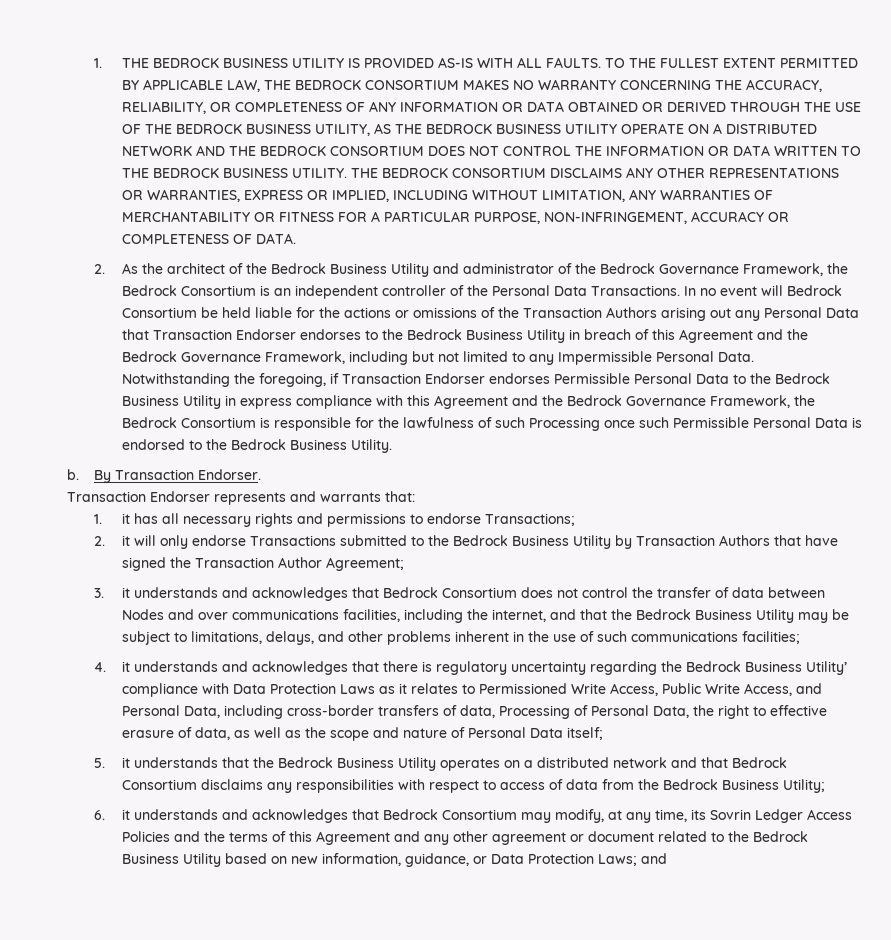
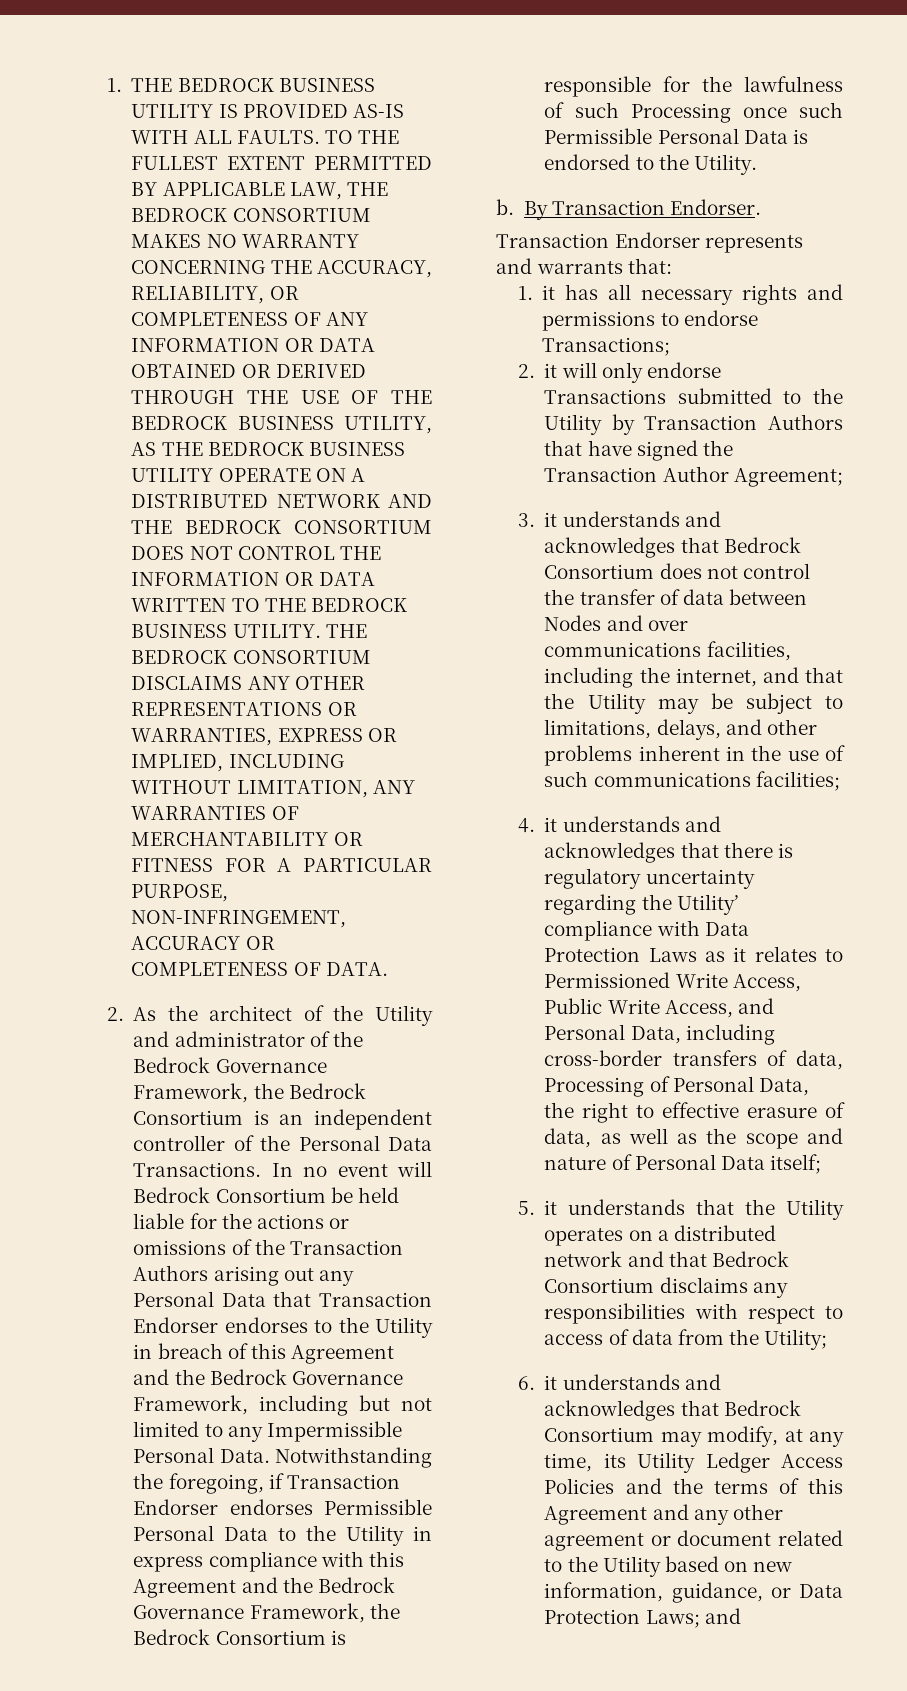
[270,263,387,274] Bedrock Business -> (364, 1013) none
[406,329,523,340] Bedrock Business -> (369, 1325) none
[774,373,830,384] [121,395,179,406] Bedrock Business -> (337, 1533) none
[230,439,347,450] Bedrock Business -> (689, 162) none
[452,535,569,546] Bedrock Business -> (843, 396) none
[635,609,752,620] Bedrock Business -> (575, 701) none
[685,661,802,672] Bedrock Business -> (672, 902) none
[277,757,394,768] Bedrock Business -> (776, 1207) none
[662,779,779,790] Bedrock Business -> (759, 1337) none
[709,809,751,820] Sovrin -> [637,1452,696,1473] Utility
[752,831,808,842] [121,853,179,864] Bedrock Business -> (598, 1564) none

